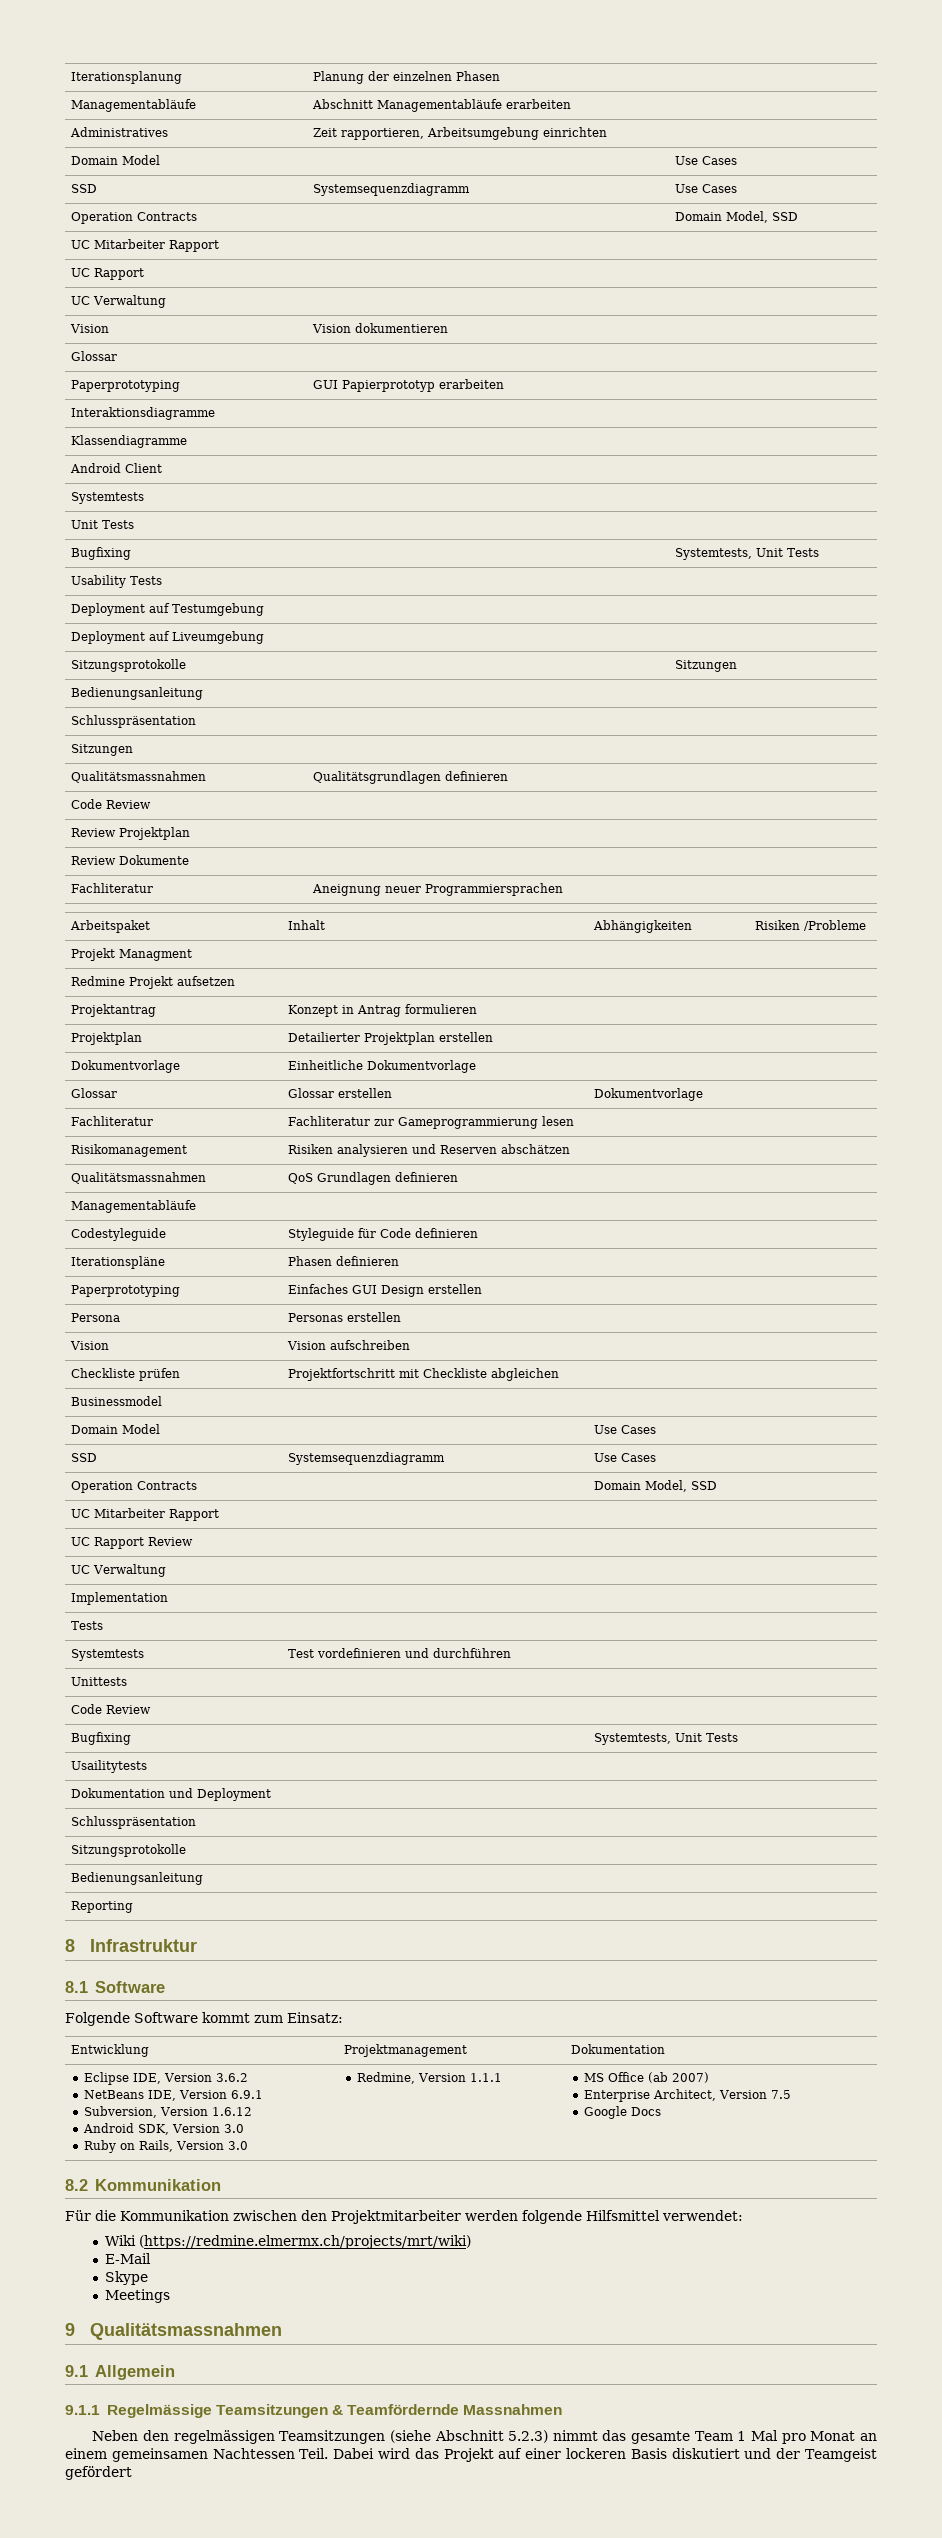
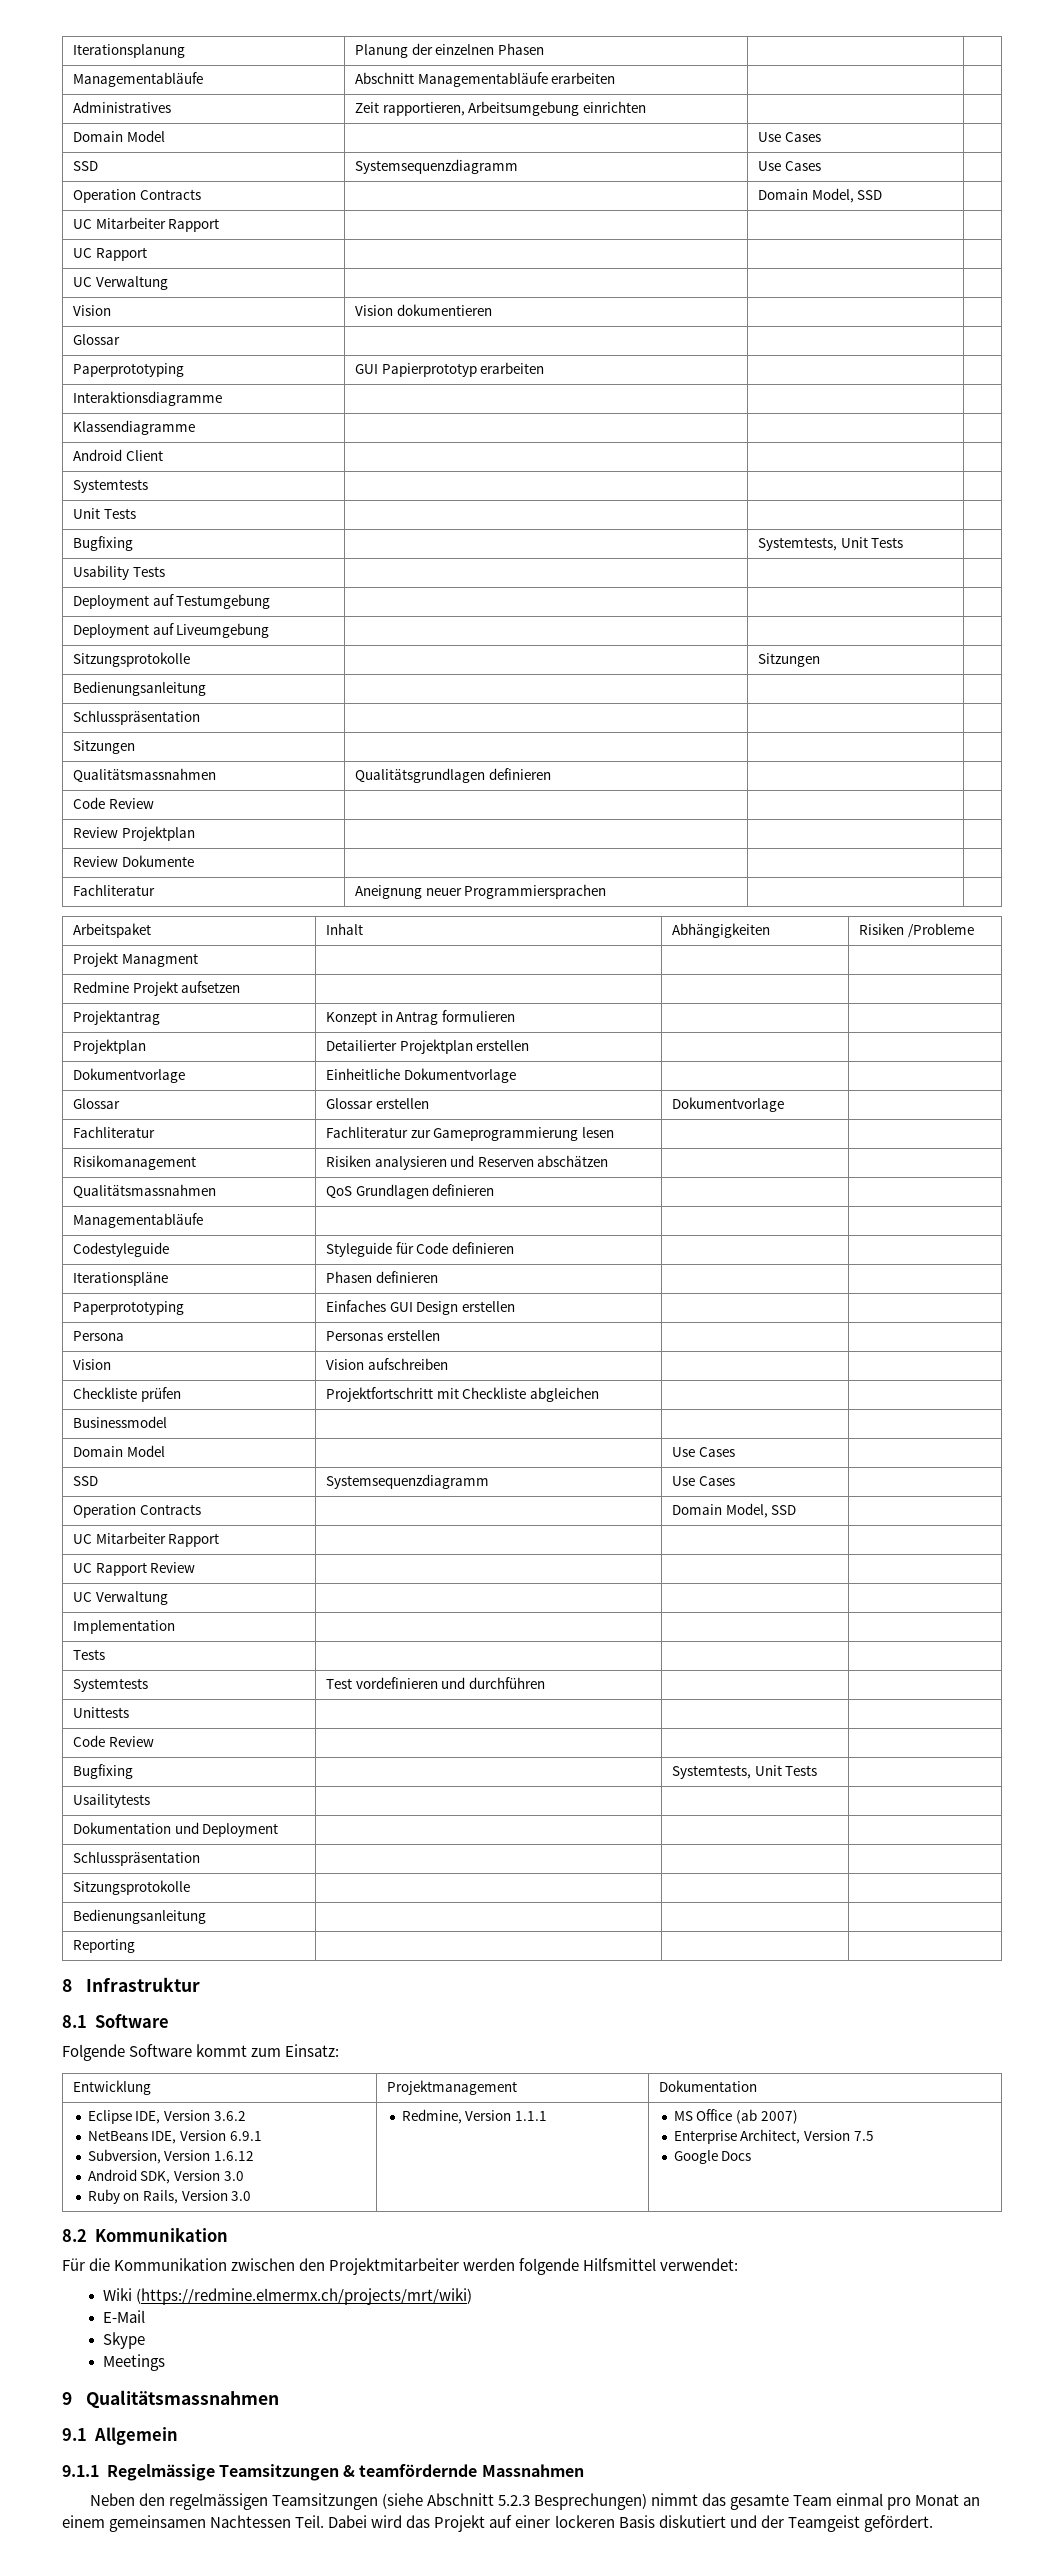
[347,2404,460,2415] Teamfördernde -> [359,2464,478,2477] teamfördernde
[508,2430,549,2443] 5.2.3) -> [497,2493,647,2510] 5.2.3 Besprechungen)
[737,2430,779,2441] 1 Mal -> [836,2493,884,2506] einmal
[65,2466,132,2480] gefördert -> [863,2515,933,2532] gefördert.

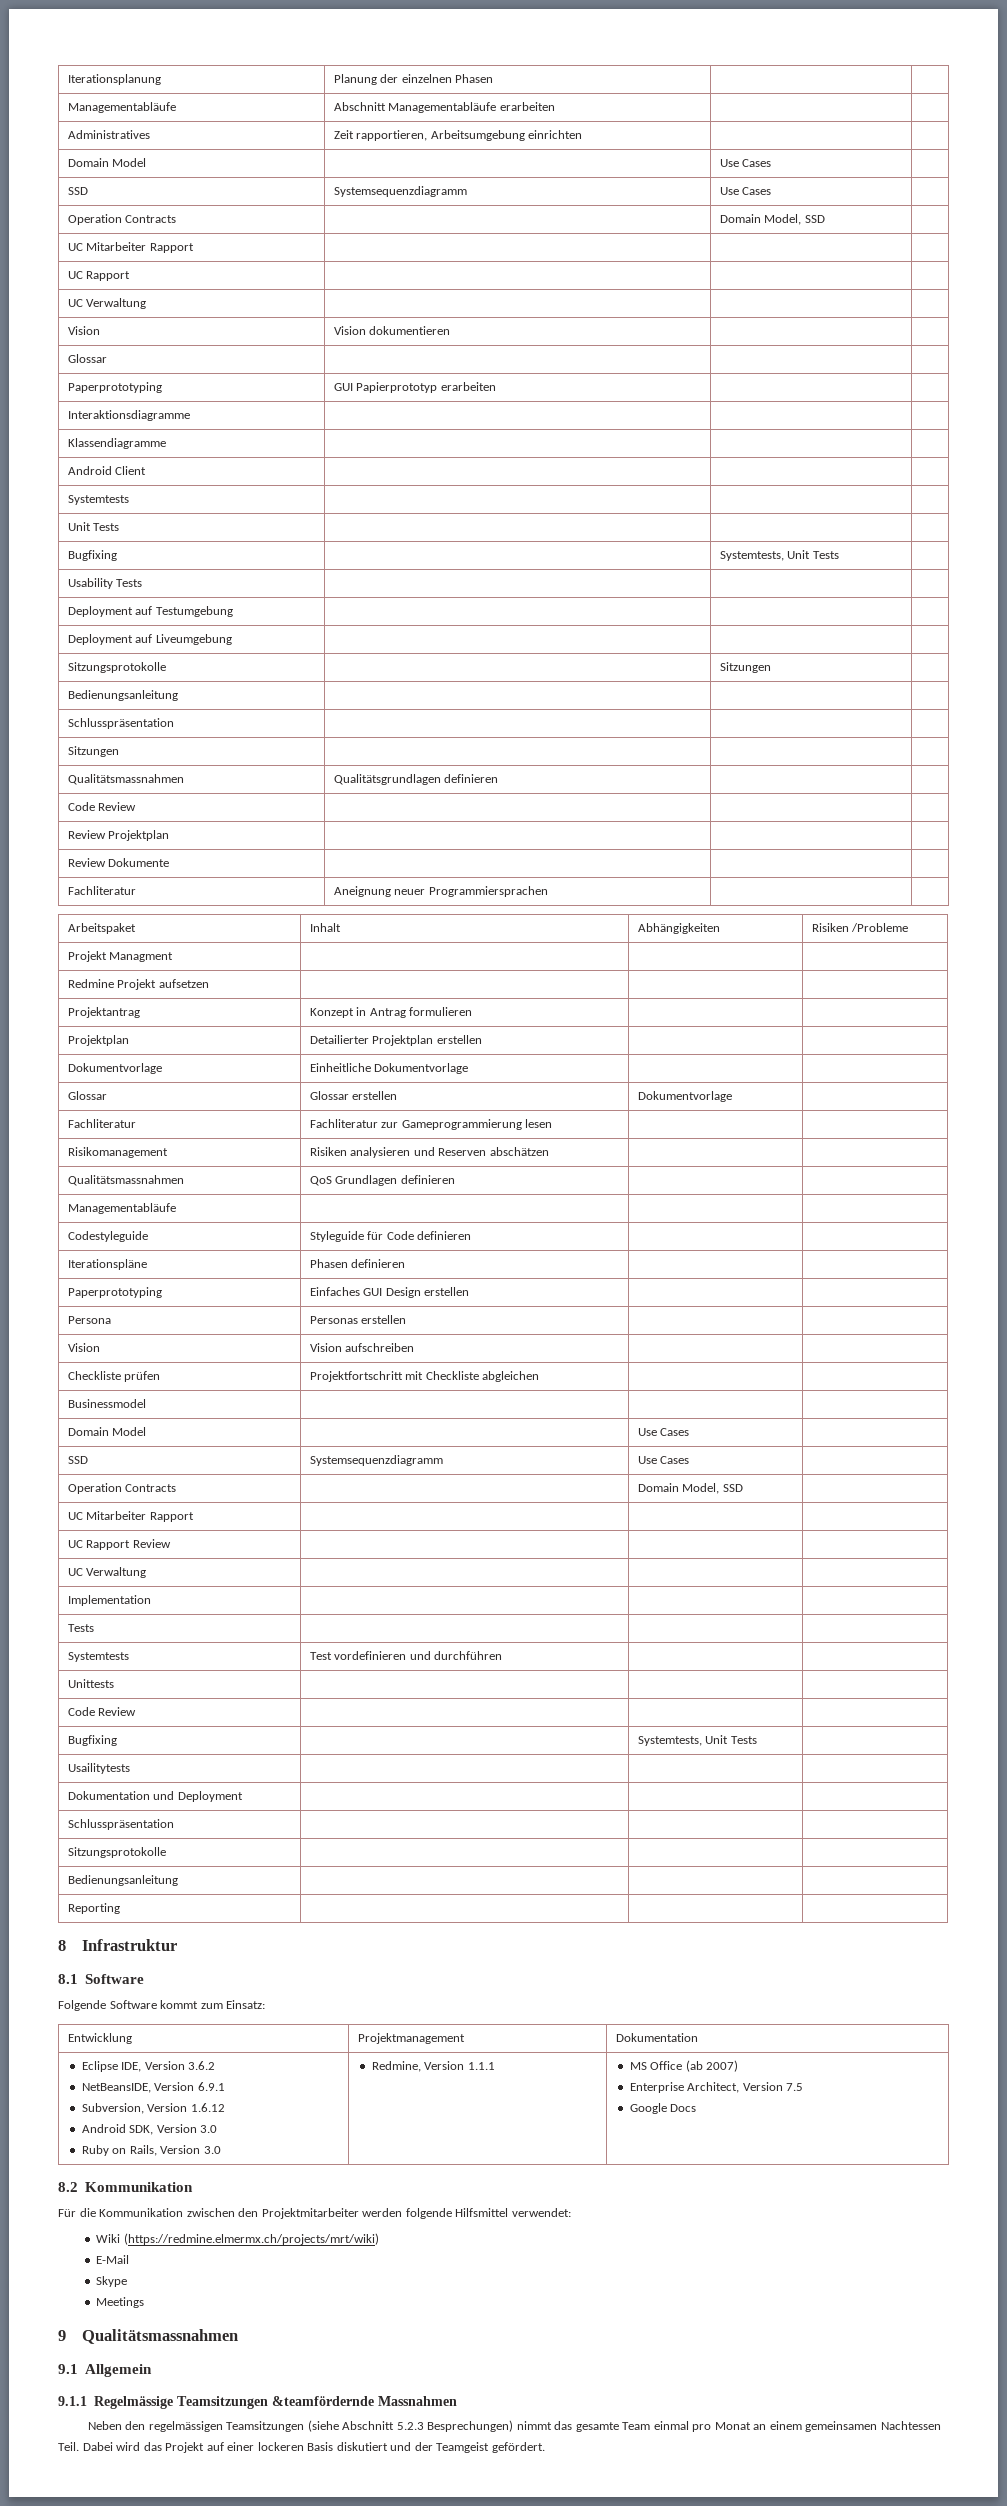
[87,2130,177,2144] NetBeans IDE, -> [81,2083,151,2093] NetBeansIDE,
[343,2464,478,2477] & teamfördernde -> [271,2396,374,2406] &teamfördernde

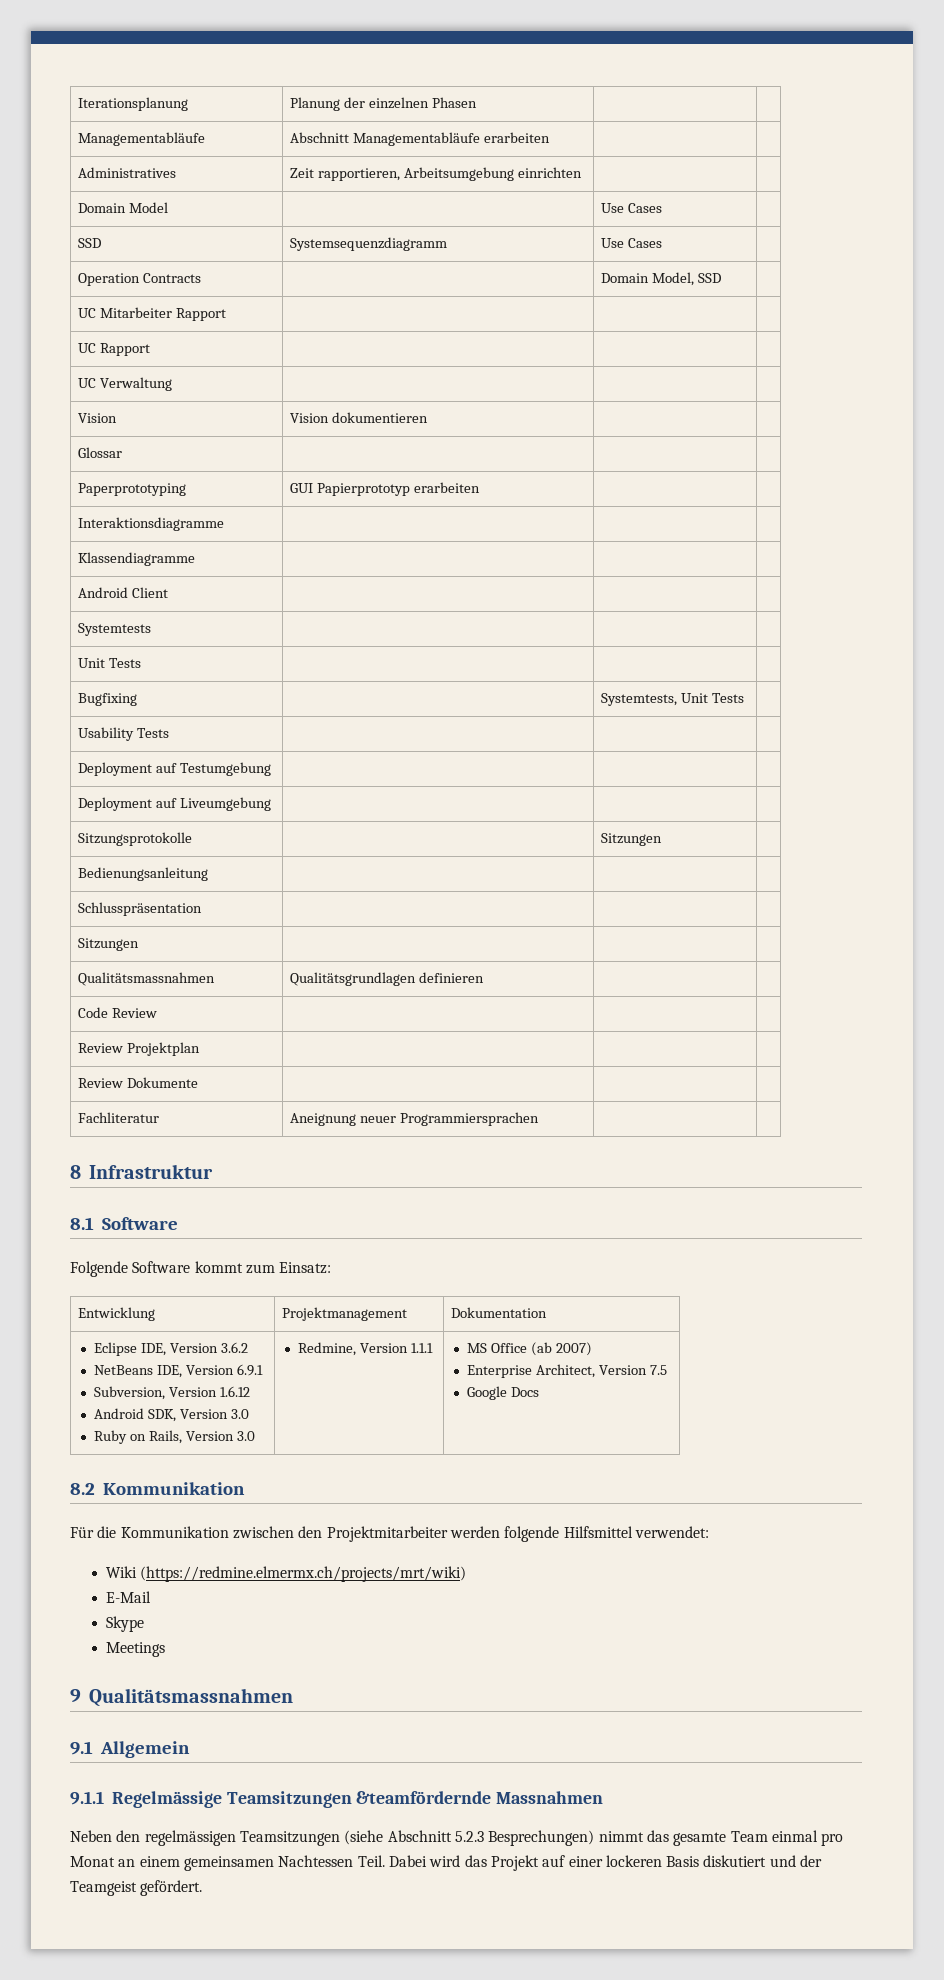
[67,923,136,934] [309,923,341,932] [637,923,720,934] [811,923,909,932] [67,951,174,962] [67,979,209,990] [67,1007,140,1018] [309,1007,473,1018] [67,1035,129,1046] [309,1035,482,1046] [67,1063,162,1074] [309,1063,469,1074] [67,1091,107,1100] [309,1091,398,1100] [637,1091,732,1102] [67,1119,136,1128] [309,1119,553,1130] [67,1147,168,1158] [309,1147,549,1158] [67,1175,184,1186] [309,1175,455,1186] [67,1203,176,1214] [67,1231,148,1242] [309,1231,472,1242] [67,1259,147,1270] [309,1259,406,1268] [67,1287,162,1298] [309,1287,470,1298] [67,1316,111,1324] [309,1315,407,1324] [67,1343,100,1352] [309,1343,415,1352] [67,1371,161,1382] [309,1371,540,1382] [67,1399,146,1408] [67,1427,147,1436] [637,1428,690,1436] [67,1456,88,1464] [309,1455,443,1466] [637,1456,690,1464] [67,1483,177,1494] [637,1483,743,1494] [67,1511,194,1522] [67,1539,171,1550] [67,1567,147,1578] [67,1595,151,1606] [67,1624,94,1632] [67,1652,129,1662] [309,1651,503,1660] [67,1679,114,1688] [67,1707,137,1716] [67,1735,117,1746] [637,1735,757,1746] [67,1763,130,1774] [67,1791,243,1802] [67,1819,174,1830] [67,1847,166,1858] [67,1875,178,1886] [67,1903,120,1914] // Arbeitspaket | Inhalt | Abhängigkeiten | Risiken /Probleme // Projekt Managment | | | // Redmine Projekt aufsetzen | | | // Projektantrag | Konzept in Antrag formulieren | | // Projektplan | Detailierter Projektplan erstellen | | // Dokumentvorlage | Einheitliche Dokumentvorlage | | // Glossar | Glossar erstellen | Dokumentvorlage | // Fachliteratur | Fachliteratur zur Gameprogrammierung lesen | | // Risikomanagement | Risiken analysieren und Reserven abschätzen | | // Qualitätsmassnahmen | QoS Grundlagen definieren | | // Managementabläufe | | | // Codestyleguide | Styleguide für Code definieren | | // Iterationspläne | Phasen definieren | | // Paperprototyping | Einfaches GUI Design erstellen | | // Persona | Personas erstellen | | // Vision | Vision aufschreiben | | // Checkliste prüfen | Projektfortschritt mit Checkliste abgleichen | | // Businessmodel | | | // Domain Model | | Use Cases | // SSD | Systemsequenzdiagramm | Use Cases | // Operation Contracts | | Domain Model, SSD | // UC Mitarbeiter Rapport | | | // UC Rapport Review | | | // UC Verwaltung | | | // Implementation | | | // Tests | | | // Systemtests | Test vordefinieren und durchführen | | // Unittests | | | // Code Review | | | // Bugfixing | | Systemtests, Unit Tests | // Usailitytests | | | // Dokumentation und Deployment | | | // Schlusspräsentation | | | // Sitzungsprotokolle | | | // Bedienungsanleitung | | | // Reporting | | | -> (539, 1119) none
[81,2083,151,2093] NetBeansIDE, -> [94,1365,182,1378] NetBeans IDE,

